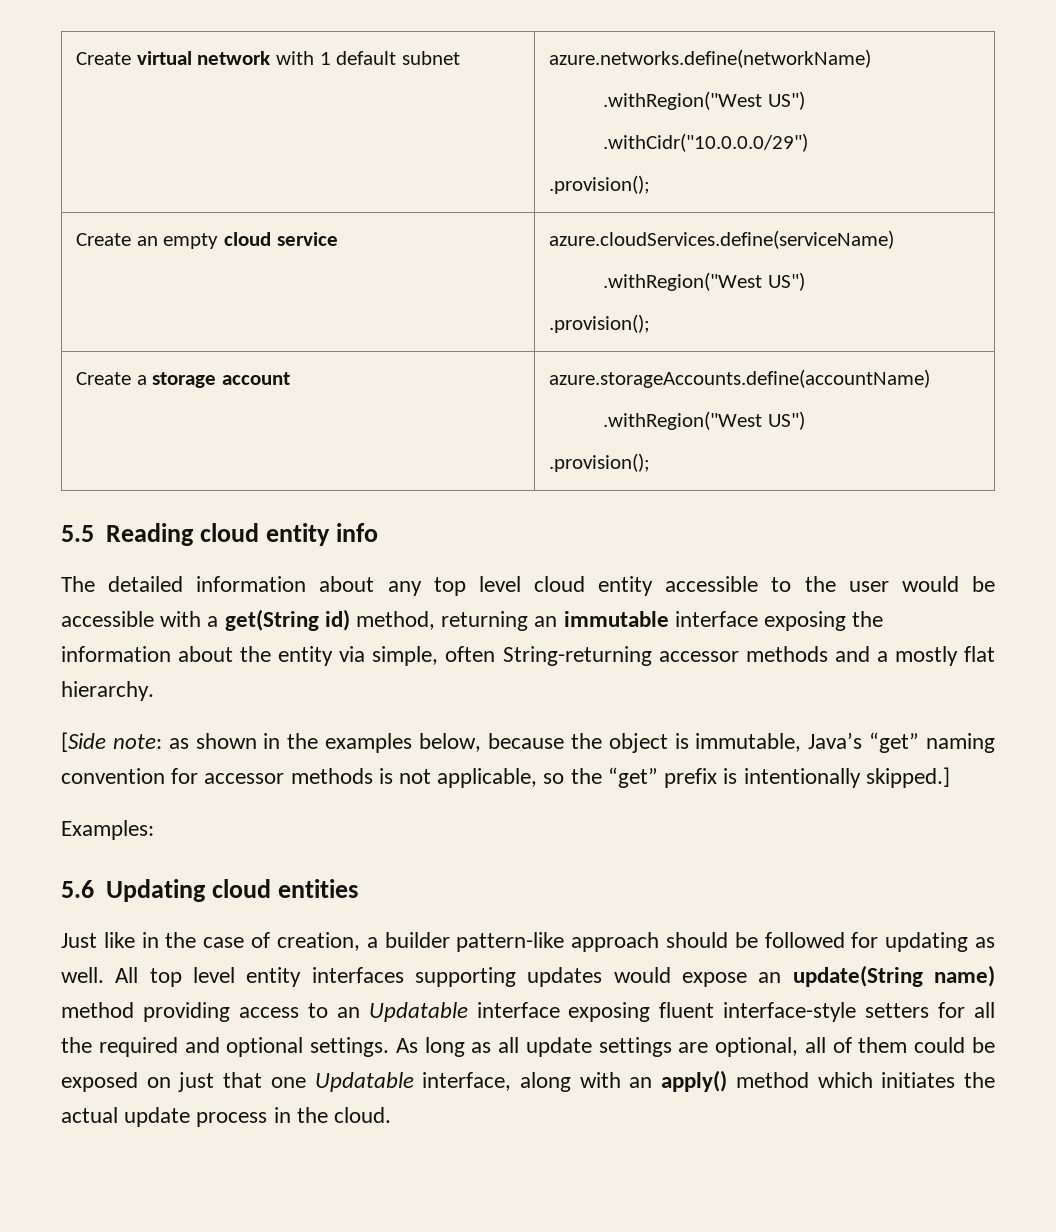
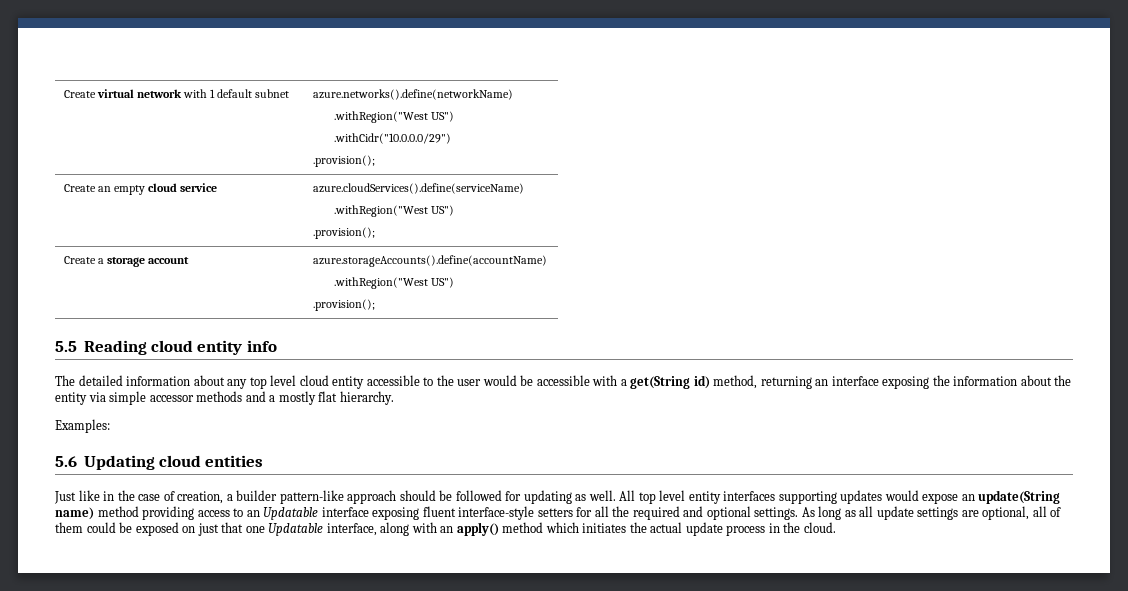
[549,49,872,68] azure.networks.define(networkName) -> [312,89,513,100] azure.networks().define(networkName)
[549,230,895,249] azure.cloudServices.define(serviceName) -> [312,183,524,194] azure.cloudServices().define(serviceName)
[549,369,931,388] azure.storageAccounts.define(accountName) -> [312,255,547,267] azure.storageAccounts().define(accountName)
[563,611,669,627] immutable -> (829, 382) none
[372,646,652,666] simple, often String-returning -> [109,391,147,405] simple
[61,732,996,753] [61,767,950,788] // [Side note: as shown in the examples below, because the object is immutable, Java’s “get” naming convention for accessor methods is not applicable, so the “get” prefix is intentionally skipped.] -> (394, 398) none

